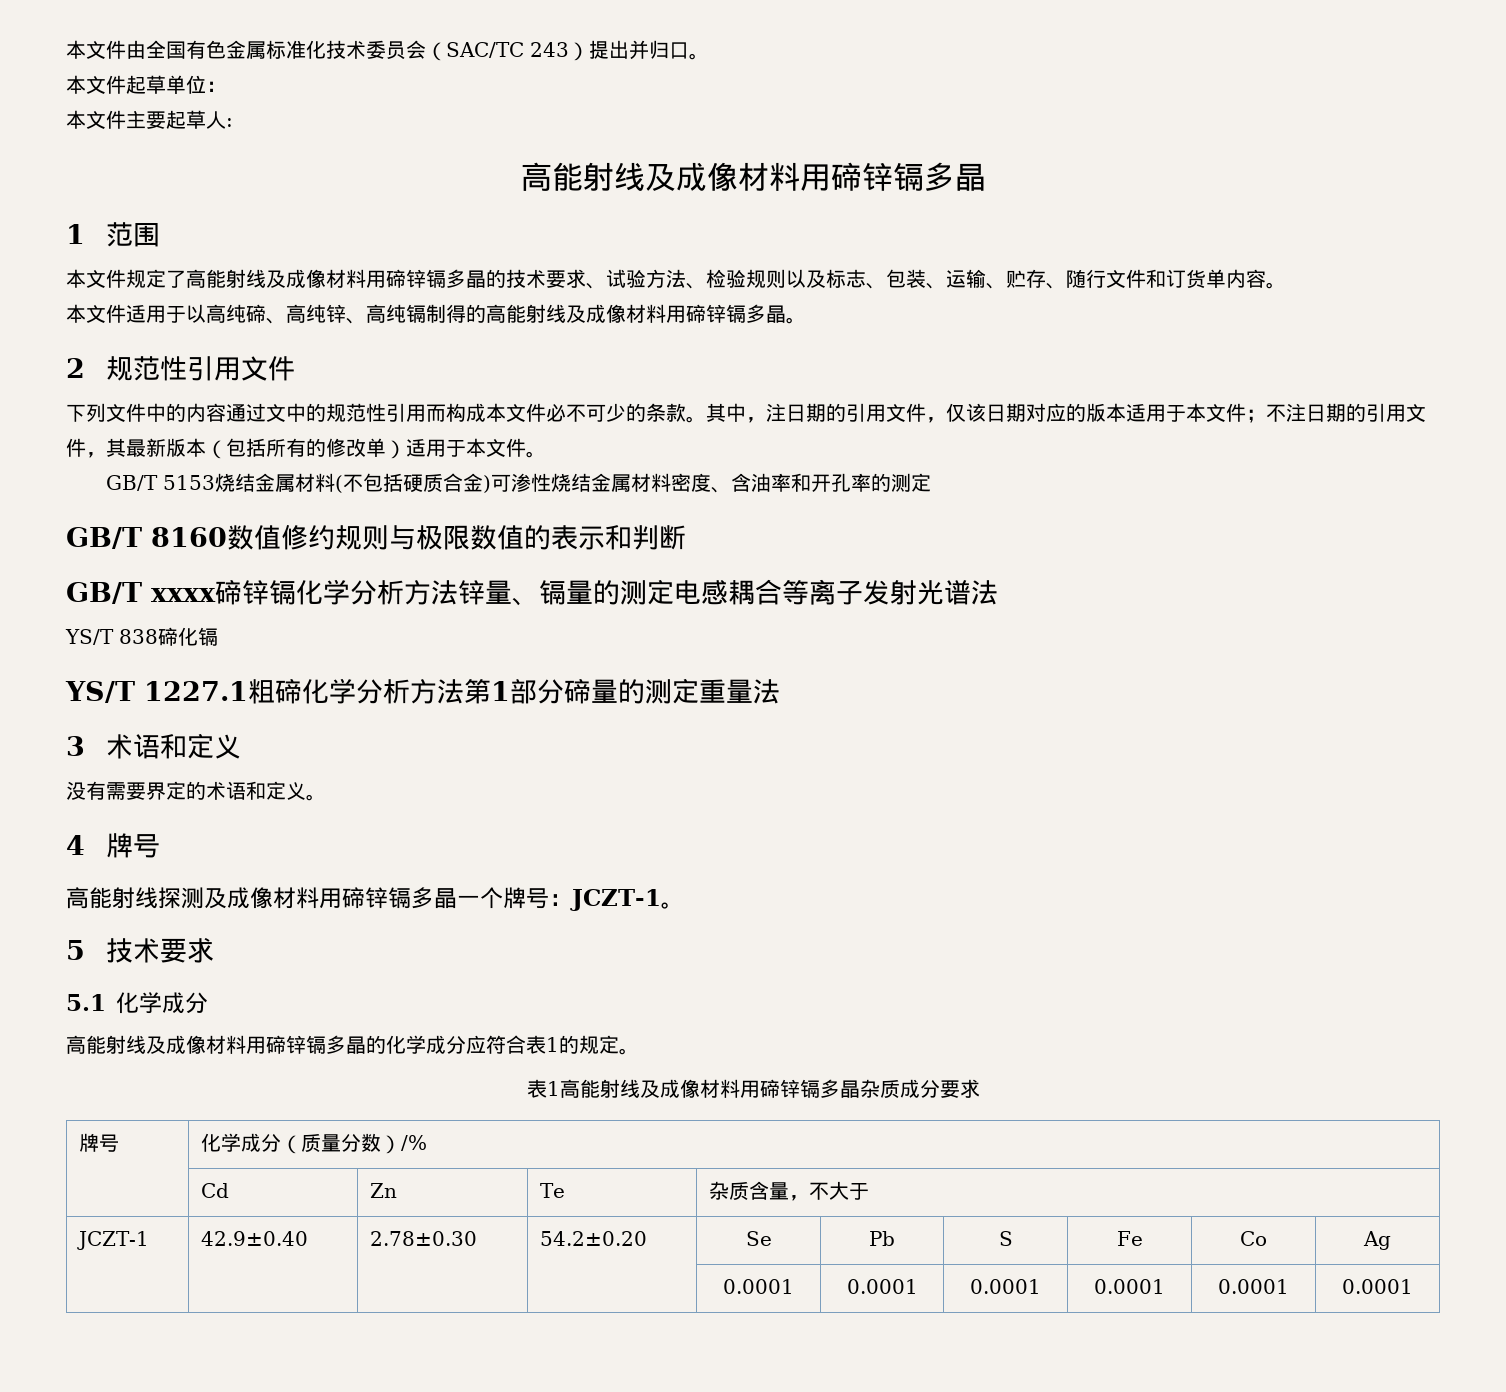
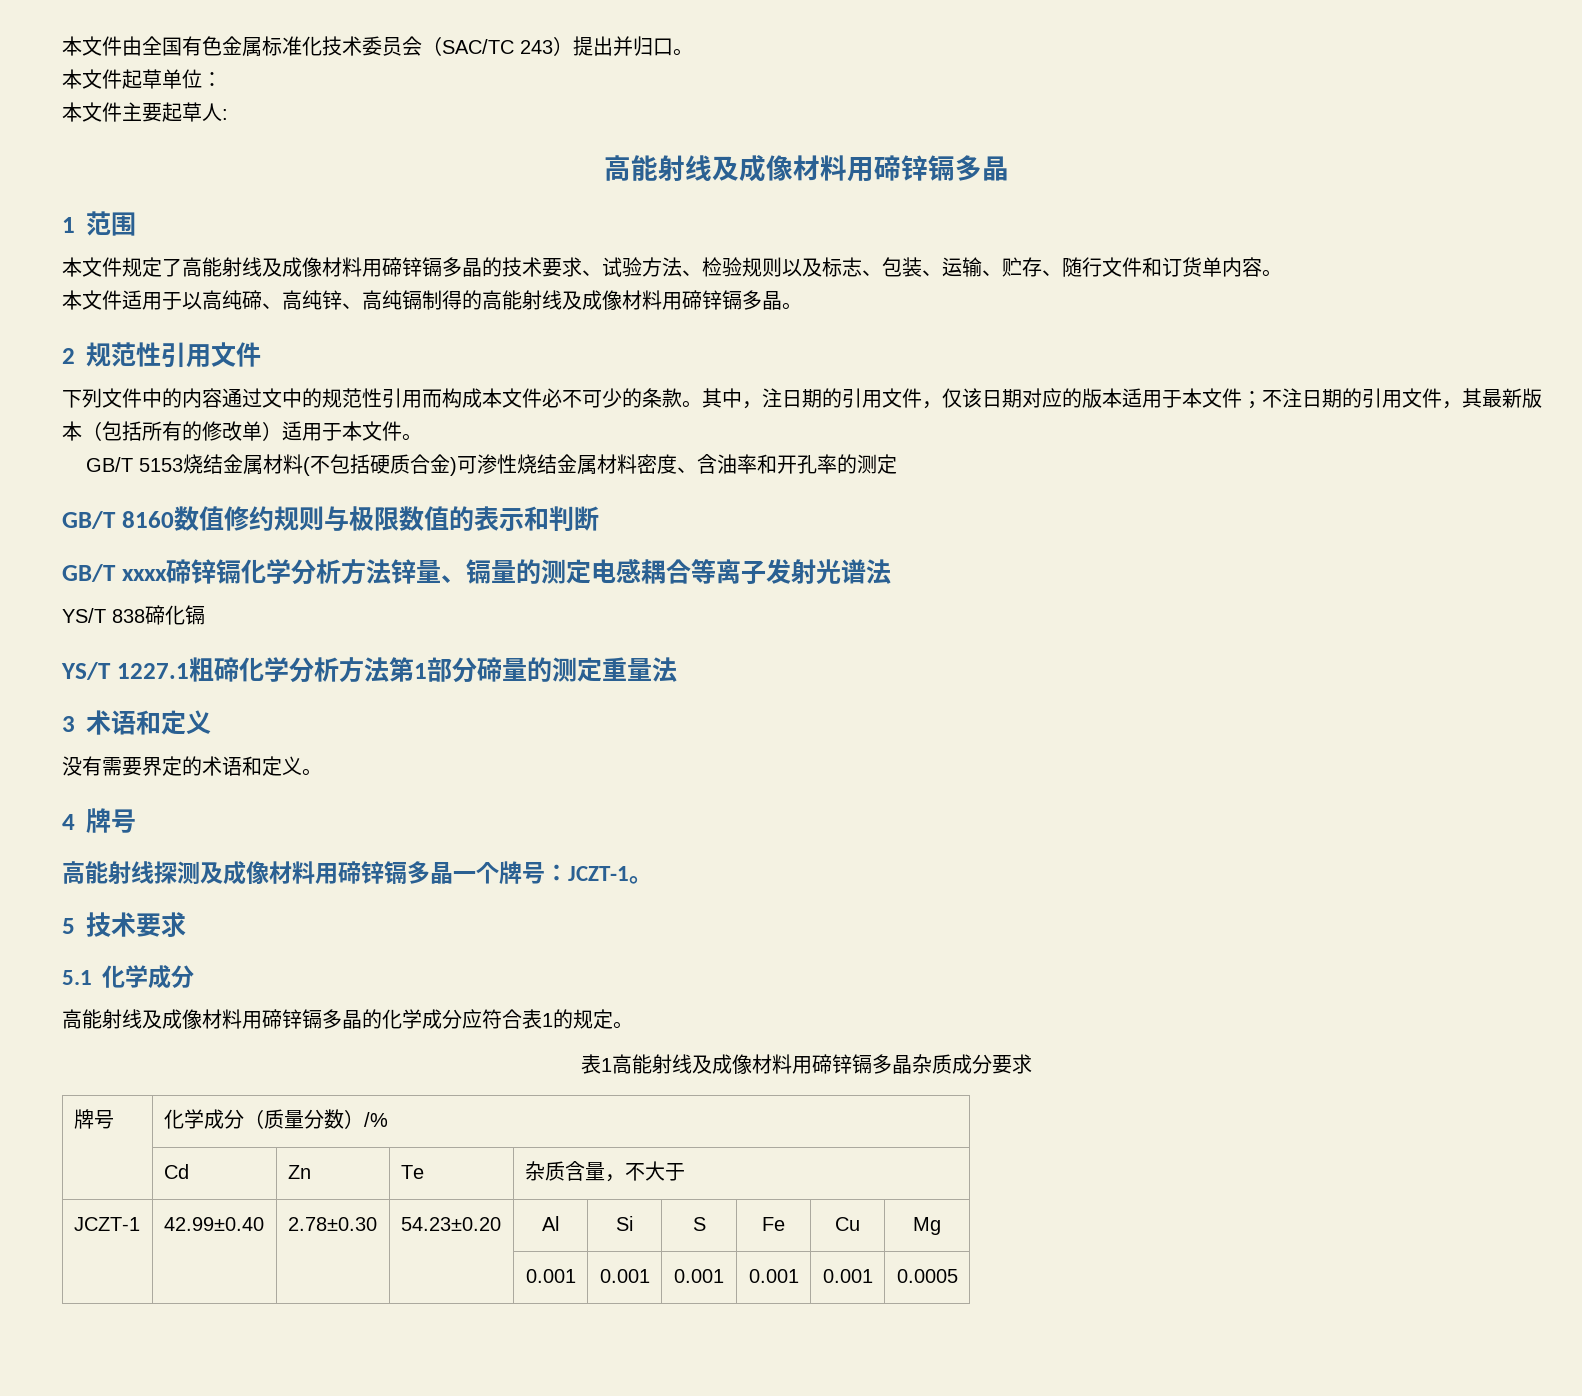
[200,1231,308,1246] 42.9±0.40 -> [163,1217,264,1231] 42.99±0.40
[539,1231,647,1246] [745,1231,772,1246] [869,1231,895,1246] 54.2±0.20 | Se | Pb -> [400,1217,501,1231] [542,1216,559,1231] [616,1216,633,1231] 54.23±0.20 | Al | Si
[1240,1231,1267,1246] [1363,1231,1391,1250] [723,1279,794,1294] [846,1279,918,1294] [970,1279,1041,1294] [1094,1279,1165,1294] [1218,1279,1289,1294] [1342,1279,1413,1294] Co | Ag // | | | | 0.0001 | 0.0001 | 0.0001 | 0.0001 | 0.0001 | 0.0001 -> [835,1217,860,1231] [913,1217,941,1235] [525,1269,576,1283] [599,1269,650,1283] [674,1269,724,1283] [748,1269,799,1283] [822,1269,873,1283] [896,1269,958,1283] Cu | Mg // | | | | 0.001 | 0.001 | 0.001 | 0.001 | 0.001 | 0.0005

